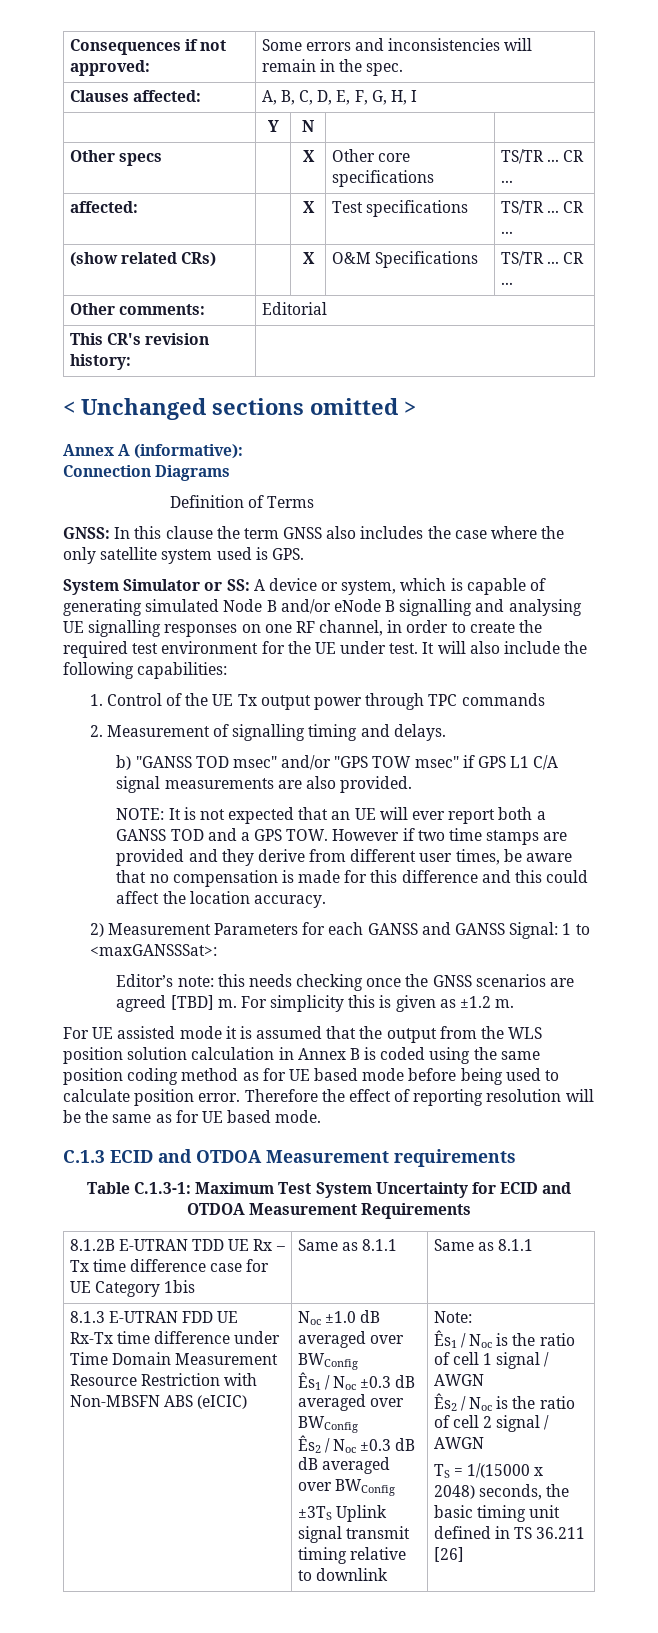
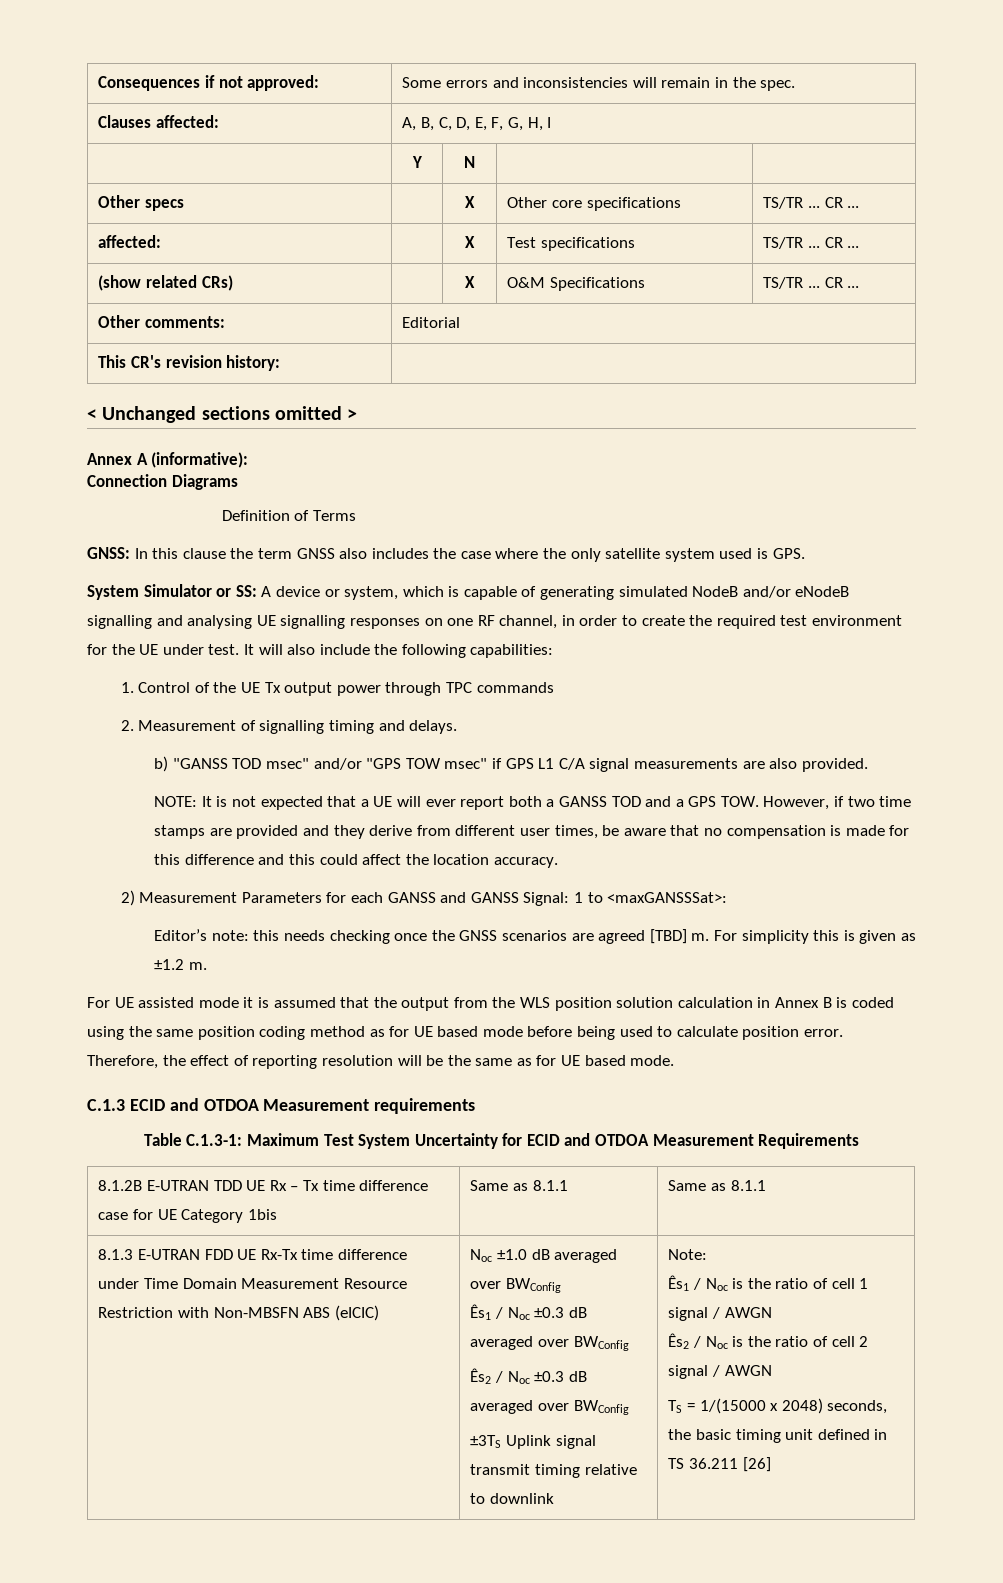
[223,599,396,614] Node B and/or eNode B -> [692,586,850,598] NodeB and/or eNodeB
[331,811,351,820] an -> [360,799,369,807] a
[332,829,400,841] However -> [763,796,830,810] However,
[244,1089,318,1102] Therefore -> [87,1055,158,1069] Therefore,
[297,1457,318,1470] dB -> (587, 1376) none

